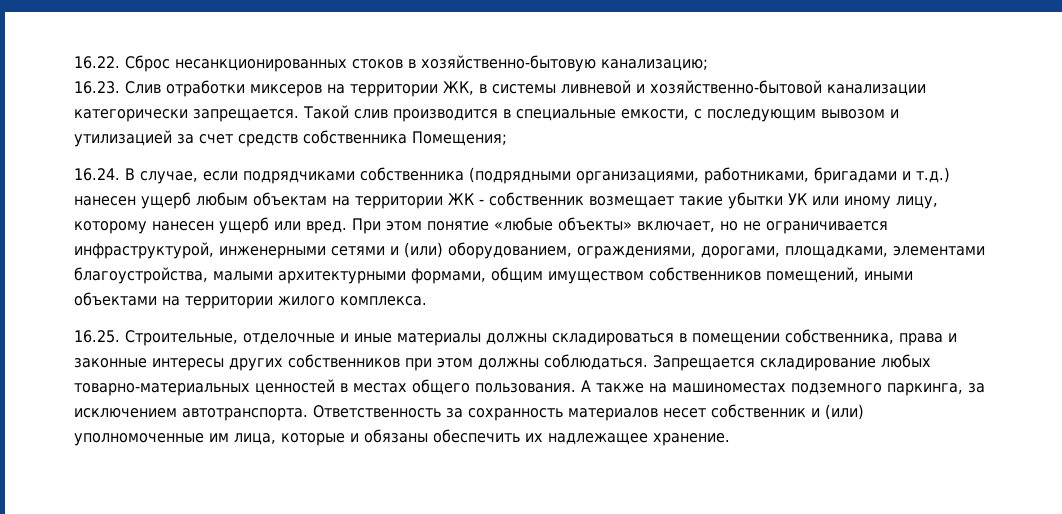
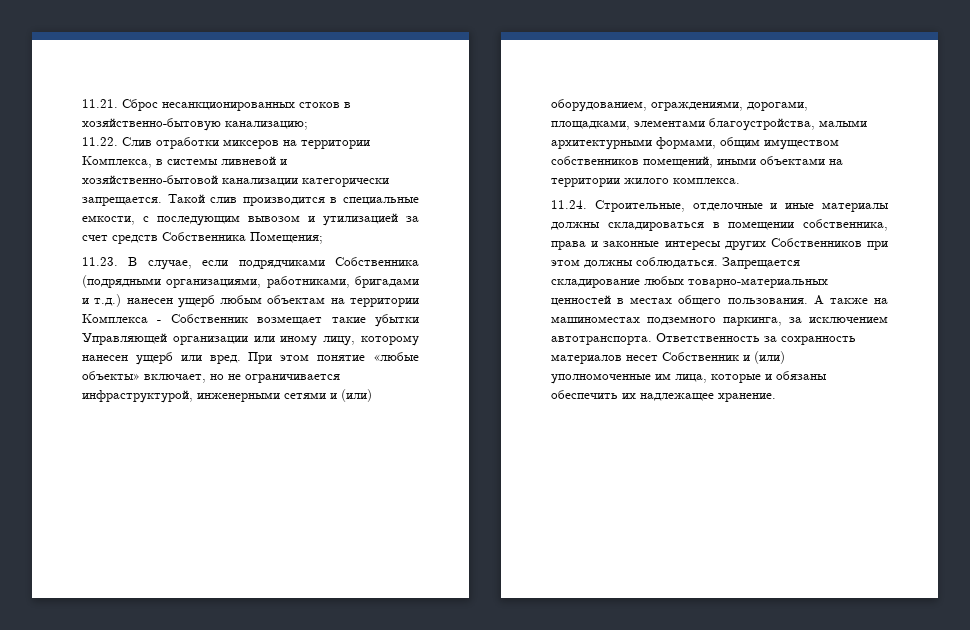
[74,56,120,69] 16.22. -> [82,99,118,108] 11.21.
[74,81,120,94] 16.23. -> [82,137,118,146] 11.22.
[443,81,474,95] ЖК, -> [82,156,152,168] Комплекса,
[303,130,407,144] собственника -> [162,232,246,241] Собственника
[74,168,120,181] 16.24. -> [82,257,118,266] 11.23.
[360,167,464,181] собственника -> [335,257,419,266] Собственника
[448,192,584,206] ЖК - собственник -> [82,314,248,323] Комплекса - Собственник
[788,193,807,205] УК -> [82,333,248,345] Управляющей организации
[74,330,120,343] 16.25. -> [551,200,587,209] 11.24.
[288,354,400,368] собственников -> [770,238,862,247] Собственников
[711,404,806,418] собственник -> [662,352,739,361] Собственник

